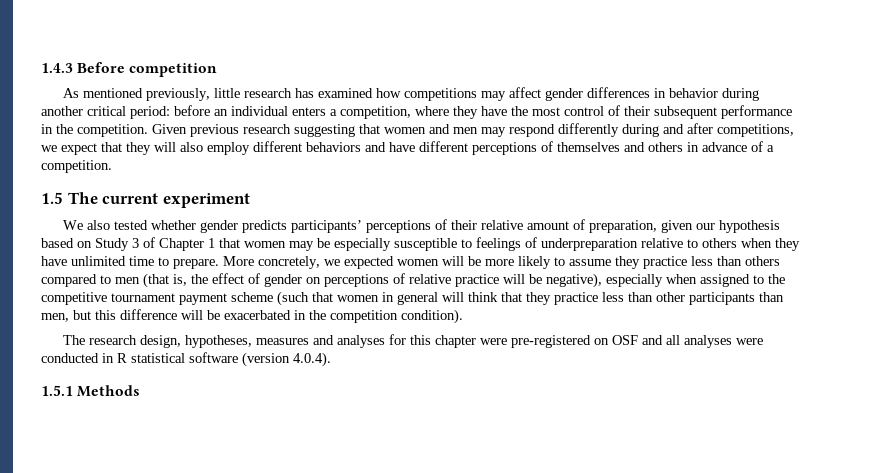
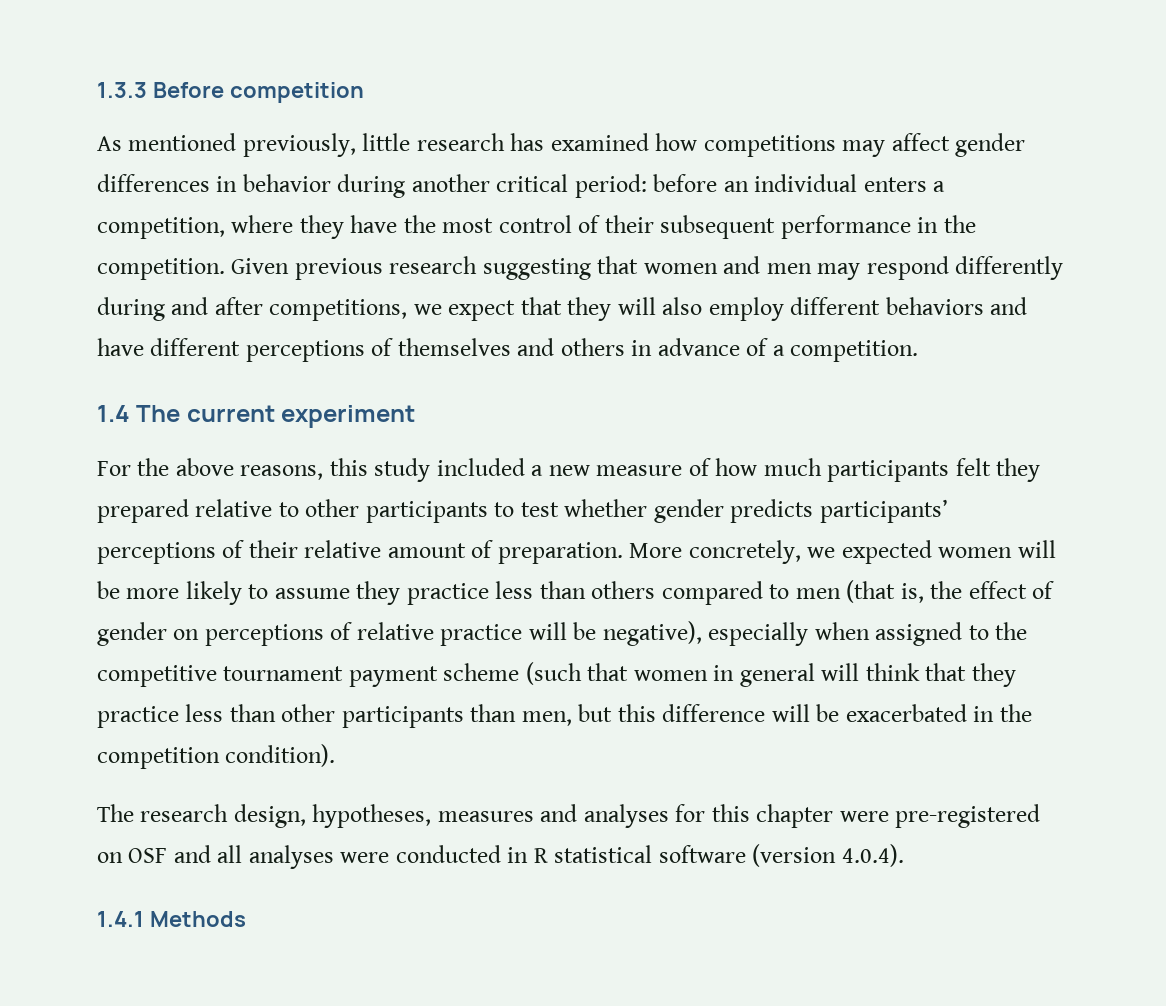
[41,63,73,73] 1.4.3 -> [97,82,147,98] 1.3.3
[41,192,63,204] 1.5 -> [97,405,130,422] 1.4
[63,220,149,230] We also tested -> [97,458,1041,482] [97,499,559,523] For the above reasons, this study included a new measure of how much participants felt they prepared relative to other participants to test
[589,220,781,233] [41,237,800,251] [41,256,219,269] preparation, given our hypothesis based on Study 3 of Chapter 1 that women may be especially susceptible to feelings of underpreparation relative to others when they have unlimited time to prepare. -> [497,542,623,564] preparation.
[41,385,73,396] 1.5.1 -> [97,911,144,927] 1.4.1

